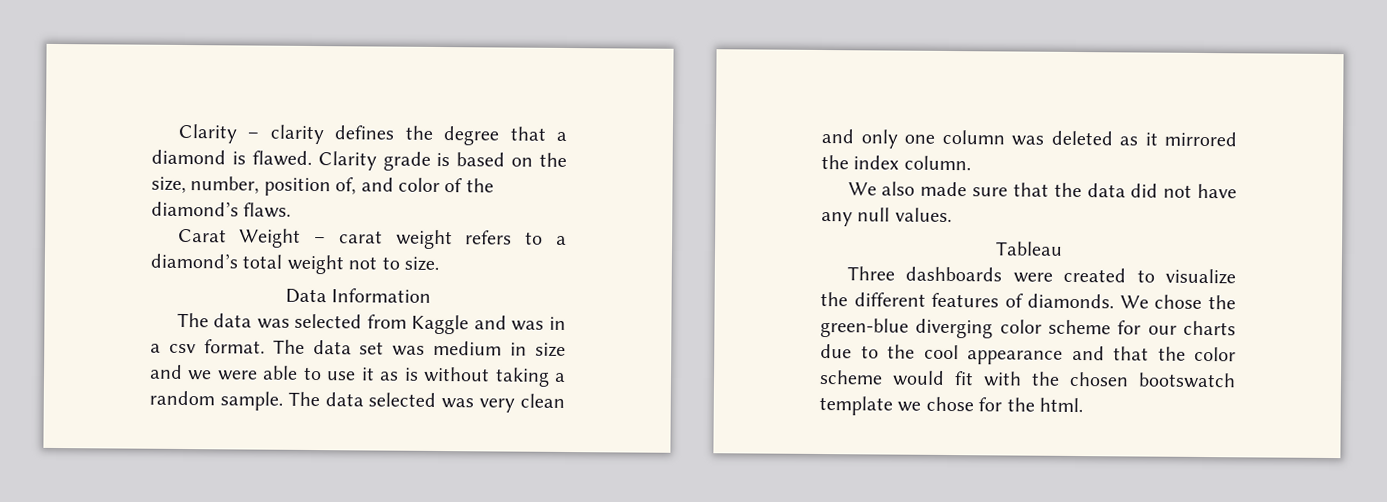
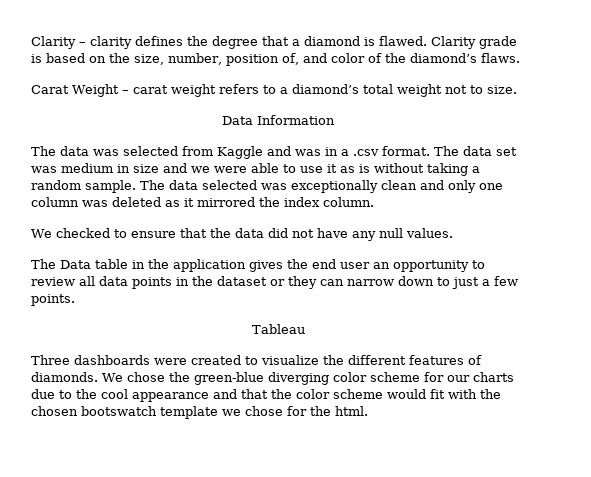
[168,343,196,354] csv -> [353,149,379,156] .csv
[479,398,516,413] very -> [291,180,378,193] exceptionally
[881,181,1009,197] also made sure -> [55,228,176,238] checked to ensure
(952, 215) none -> [31,259,485,272] [31,276,518,289] [31,294,75,306] // The Data table in the application gives the end user an opportunity to review all data points in the dataset or they can narrow down to just a few points.

